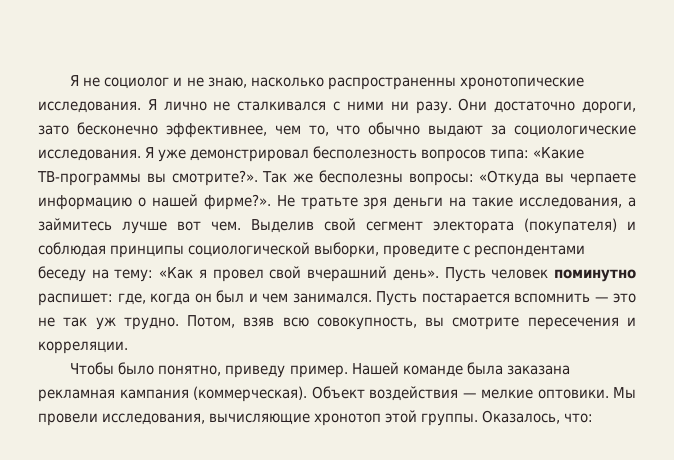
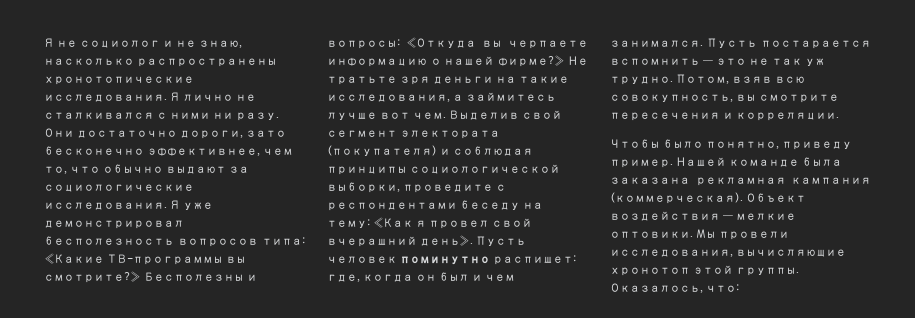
[327,77,456,90] распространенны -> [136,58,277,67] распространены
[171,170,403,186] смотрите?». Так же бесполезны -> [44,271,257,283] смотрите?» Бесполезны и
[203,194,271,210] фирме?». -> [497,55,565,67] фирме?»

